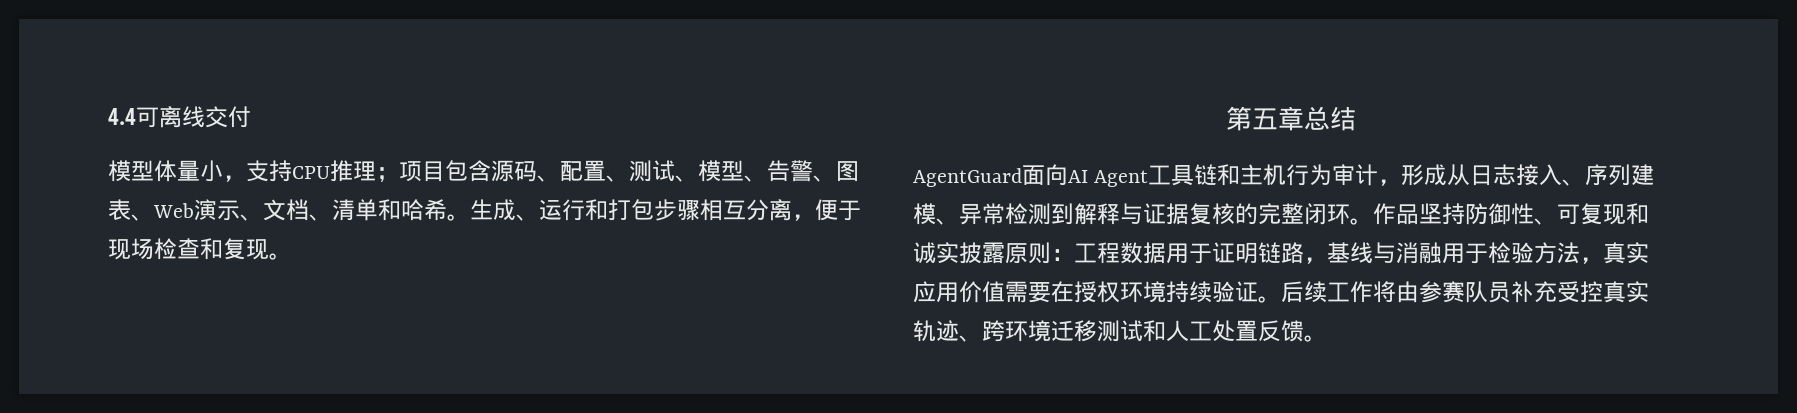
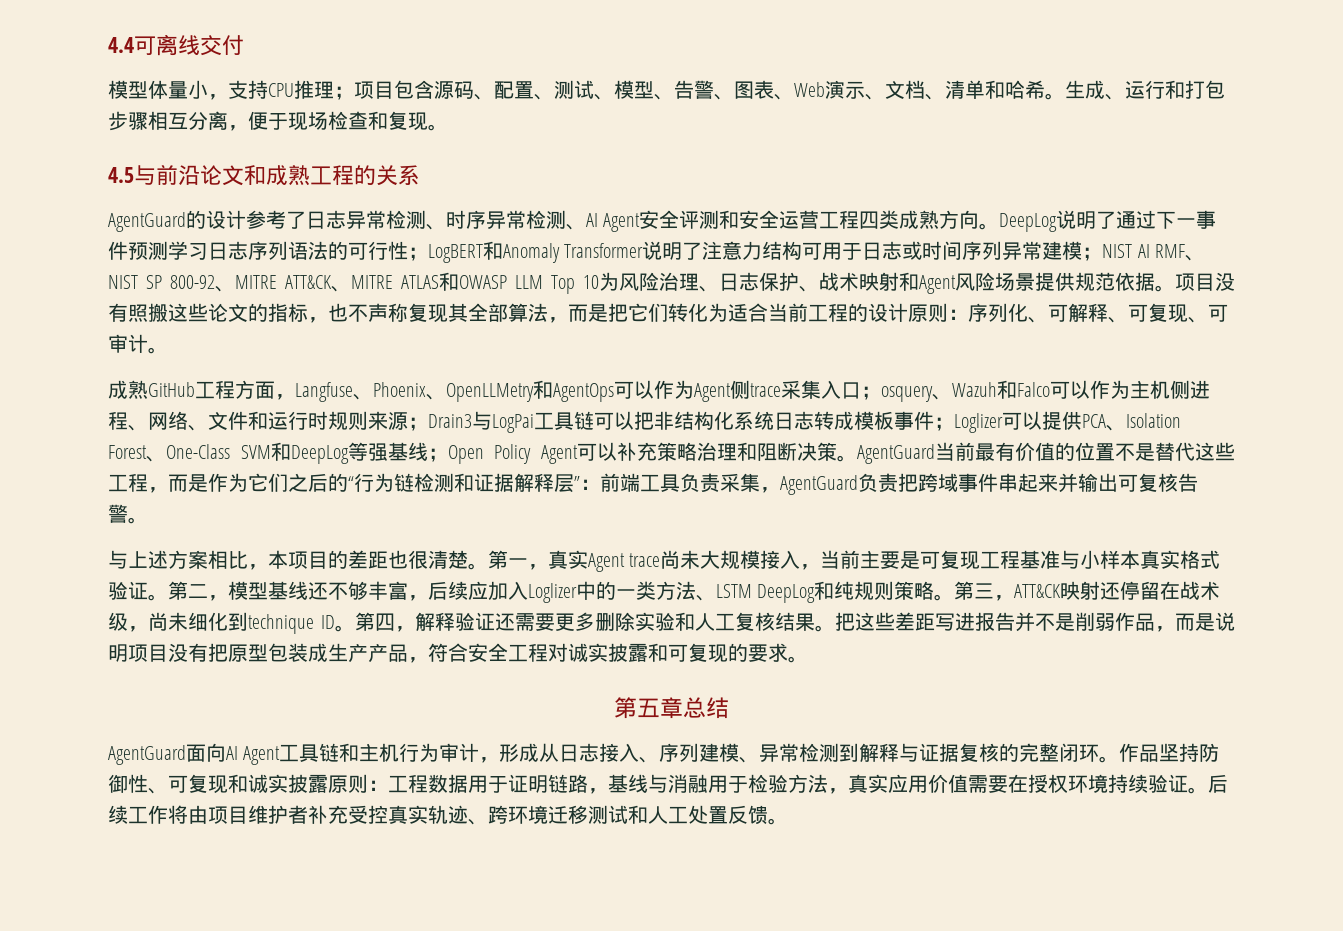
(292, 256) none -> [108,164,420,186] [108,210,1217,232] [108,241,1206,263] [108,272,1235,294] [108,303,1228,323] [108,334,168,354] [108,380,1210,402] [108,411,1181,433] [108,442,1235,464] [108,473,1198,495] [108,504,148,524] [108,550,1221,572] [108,581,1221,603] [108,612,1235,634] [108,643,808,663] // 4.5与前沿论文和成熟工程的关系 // AgentGuard的设计参考了日志异常检测、时序异常检测、AI Agent安全评测和安全运营工程四类成熟方向。DeepLog说明了通过下一事件预测学习日志序列语法的可行性；LogBERT和Anomaly Transformer说明了注意力结构可用于日志或时间序列异常建模；NIST AI RMF、NIST SP 800-92、MITRE ATT&CK、MITRE ATLAS和OWASP LLM Top 10为风险治理、日志保护、战术映射和Agent风险场景提供规范依据。项目没有照搬这些论文的指标，也不声称复现其全部算法，而是把它们转化为适合当前工程的设计原则：序列化、可解释、可复现、可审计。 // 成熟GitHub工程方面，Langfuse、Phoenix、OpenLLMetry和AgentOps可以作为Agent侧trace采集入口；osquery、Wazuh和Falco可以作为主机侧进程、网络、文件和运行时规则来源；Drain3与LogPai工具链可以把非结构化系统日志转成模板事件；Loglizer可以提供PCA、Isolation Forest、One-Class SVM和DeepLog等强基线；Open Policy Agent可以补充策略治理和阻断决策。AgentGuard当前最有价值的位置不是替代这些工程，而是作为它们之后的“行为链检测和证据解释层”：前端工具负责采集，AgentGuard负责把跨域事件串起来并输出可复核告警。 // 与上述方案相比，本项目的差距也很清楚。第一，真实Agent trace尚未大规模接入，当前主要是可复现工程基准与小样本真实格式验证。第二，模型基线还不够丰富，后续应加入Loglizer中的一类方法、LSTM DeepLog和纯规则策略。第三，ATT&CK映射还停留在战术级，尚未细化到technique ID。第四，解释验证还需要更多删除实验和人工复核结果。把这些差距写进报告并不是削弱作品，而是说明项目没有把原型包装成生产产品，符合安全工程对诚实披露和可复现的要求。
[1419,281,1511,303] 参赛队员 -> [208,805,308,824] 项目维护者

